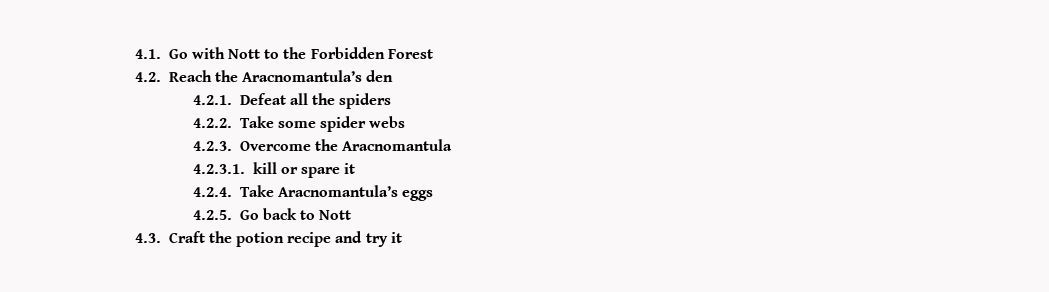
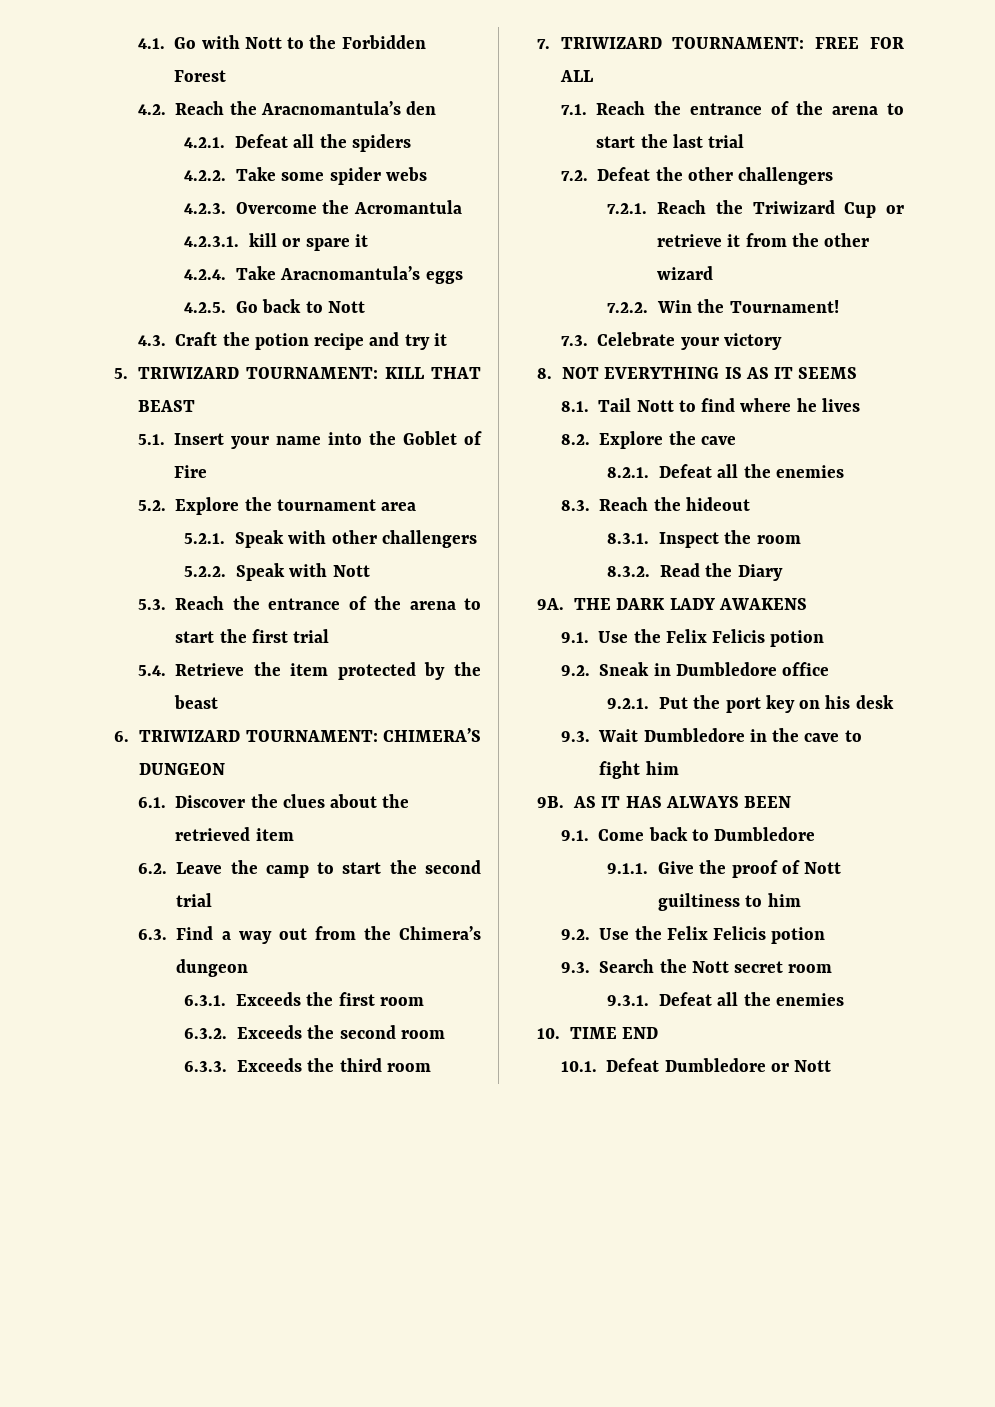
[341,139,452,151] Aracnomantula -> [353,200,462,214] Acromantula
(402, 237) none -> [114,367,482,379] [138,400,196,412] [137,431,483,449] [174,465,208,478] [137,497,417,515] [184,530,477,548] [184,563,370,581] [137,596,482,610] [175,629,330,643] [137,662,482,680] [174,695,219,709] [114,728,481,742] [139,763,226,775] [137,794,410,808] [175,827,294,841] [137,860,481,878] [176,893,213,907] [137,926,481,944] [176,959,249,977] [184,992,424,1006] [184,1025,445,1039] [184,1058,431,1072] [537,37,904,49] [559,70,593,82] [560,101,904,115] [596,134,745,148] [560,167,834,185] [607,200,904,218] [657,233,870,247] [657,266,714,280] [607,299,839,313] [560,332,782,350] [537,367,858,379] [560,398,861,412] [560,431,736,449] [607,464,844,478] [560,497,750,511] [607,530,801,548] [607,563,783,581] [537,598,807,610] [560,629,825,647] [560,662,830,676] [607,695,894,713] [560,728,862,742] [599,761,679,779] [537,796,792,808] [560,827,816,841] [607,860,842,878] [658,893,801,911] [560,926,826,944] [560,959,833,973] [607,992,844,1006] [537,1027,659,1039] [560,1058,832,1072] // 5. TRIWIZARD TOURNAMENT: KILL THAT BEAST // 5.1. Insert your name into the Goblet of Fire // 5.2. Explore the tournament area // 5.2.1. Speak with other challengers // 5.2.2. Speak with Nott // 5.3. Reach the entrance of the arena to start the first trial // 5.4. Retrieve the item protected by the beast // 6. TRIWIZARD TOURNAMENT: CHIMERA’S DUNGEON // 6.1. Discover the clues about the retrieved item // 6.2. Leave the camp to start the second trial // 6.3. Find a way out from the Chimera’s dungeon // 6.3.1. Exceeds the first room // 6.3.2. Exceeds the second room // 6.3.3. Exceeds the third room // 7. TRIWIZARD TOURNAMENT: FREE FOR ALL // 7.1. Reach the entrance of the arena to start the last trial // 7.2. Defeat the other challengers // 7.2.1. Reach the Triwizard Cup or retrieve it from the other wizard // 7.2.2. Win the Tournament! // 7.3. Celebrate your victory // 8. NOT EVERYTHING IS AS IT SEEMS // 8.1. Tail Nott to find where he lives // 8.2. Explore the cave // 8.2.1. Defeat all the enemies // 8.3. Reach the hideout // 8.3.1. Inspect the room // 8.3.2. Read the Diary // 9A. THE DARK LADY AWAKENS // 9.1. Use the Felix Felicis potion // 9.2. Sneak in Dumbledore office // 9.2.1. Put the port key on his desk // 9.3. Wait Dumbledore in the cave to fight him // 9B. AS IT HAS ALWAYS BEEN // 9.1. Come back to Dumbledore // 9.1.1. Give the proof of Nott guiltiness to him // 9.2. Use the Felix Felicis potion // 9.3. Search the Nott secret room // 9.3.1. Defeat all the enemies // 10. TIME END // 10.1. Defeat Dumbledore or Nott

